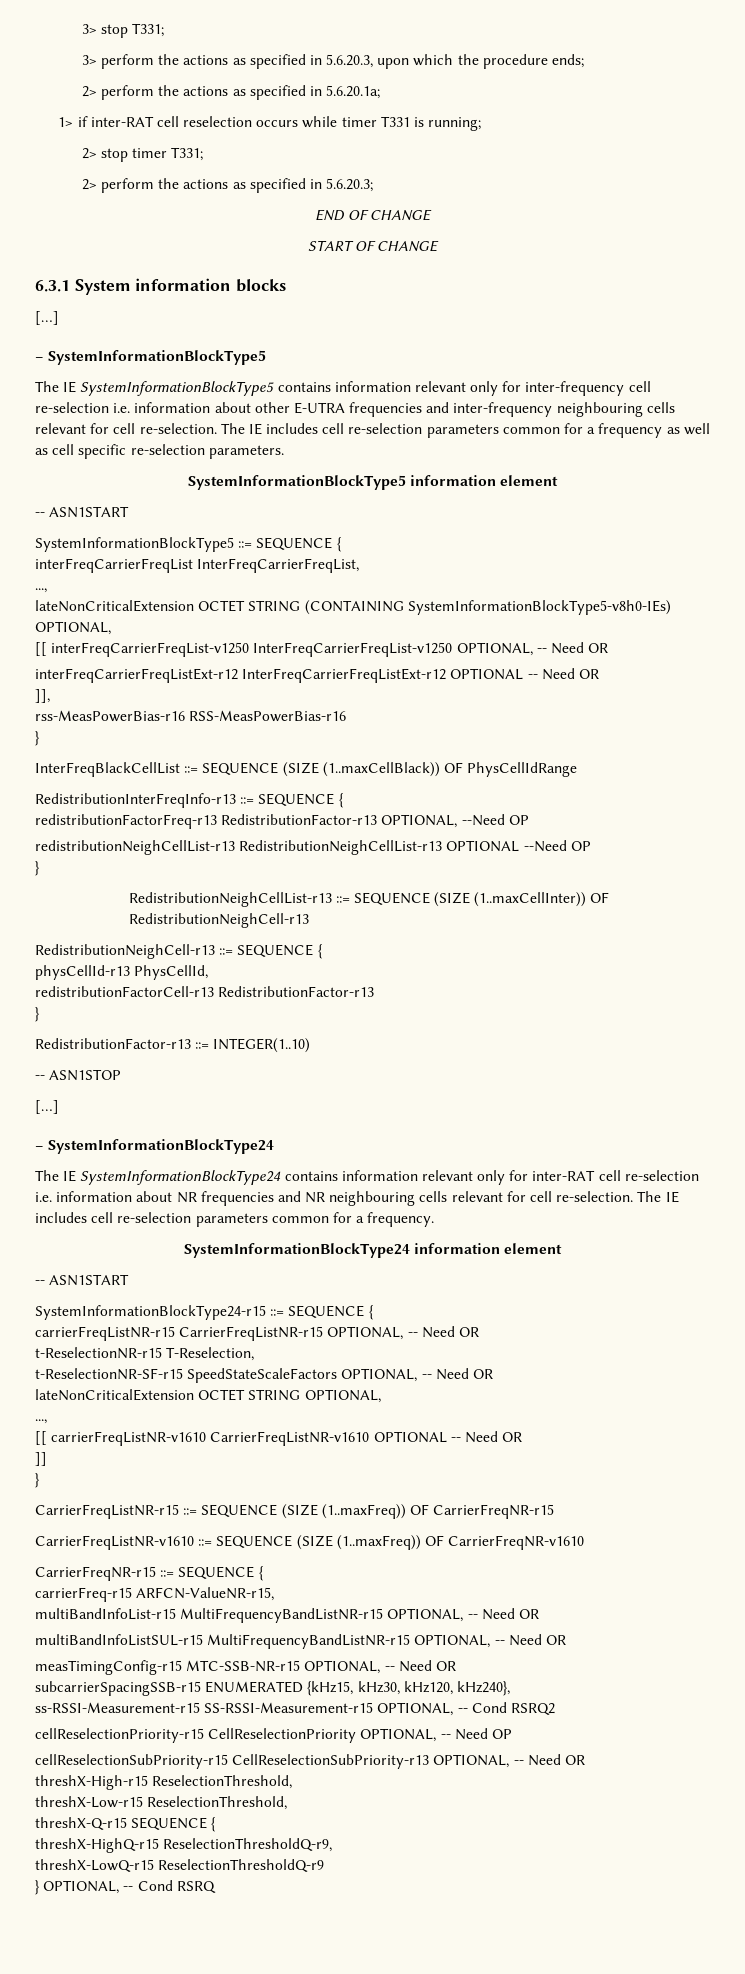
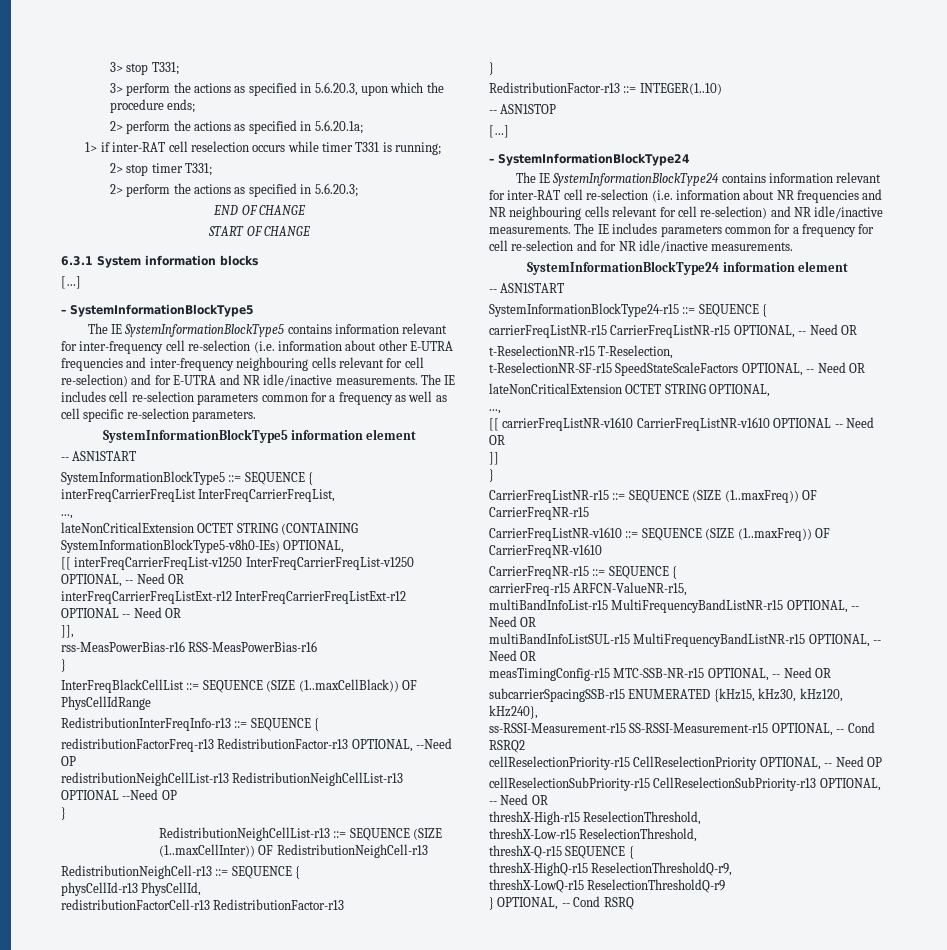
[470,381,499,396] only -> (448, 328) none
[113,403,131,413] i.e. -> [253,341,275,353] (i.e.
[139,423,217,434] re-selection. -> [61,374,418,387] re-selection) and for E-UTRA and NR idle/inactive measurements.
[477,1170,506,1185] only -> (882, 177) none
[35,1192,52,1202] i.e. -> [651,190,673,202] (i.e.
[556,1191,679,1203] [35,1212,435,1227] re-selection. The IE includes cell re-selection parameters common for a frequency. -> [700,206,884,219] [489,223,875,237] [489,240,794,253] re-selection) and NR idle/inactive measurements. The IE includes parameters common for a frequency for cell re-selection and for NR idle/inactive measurements.

